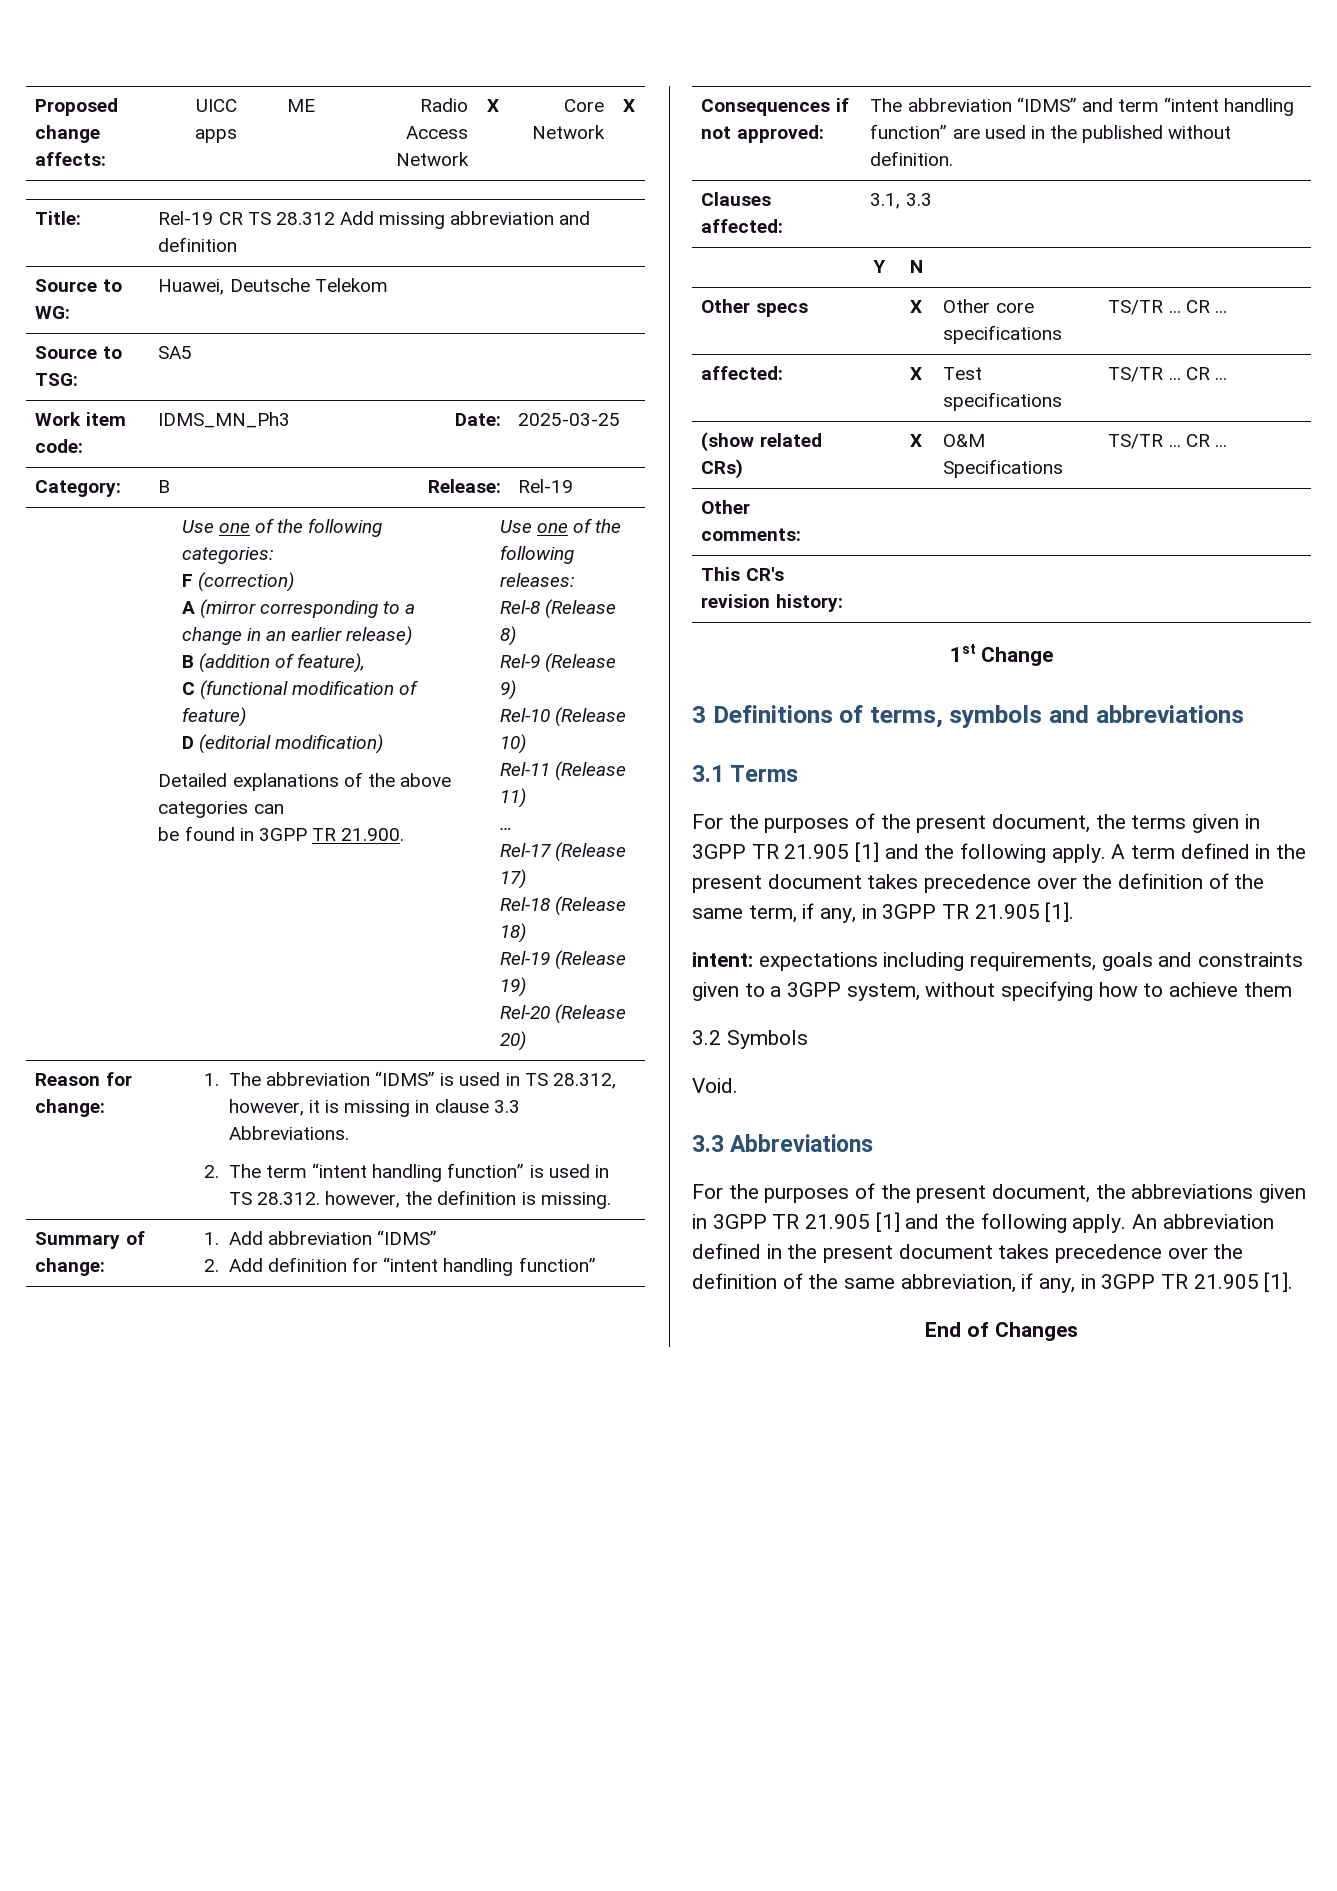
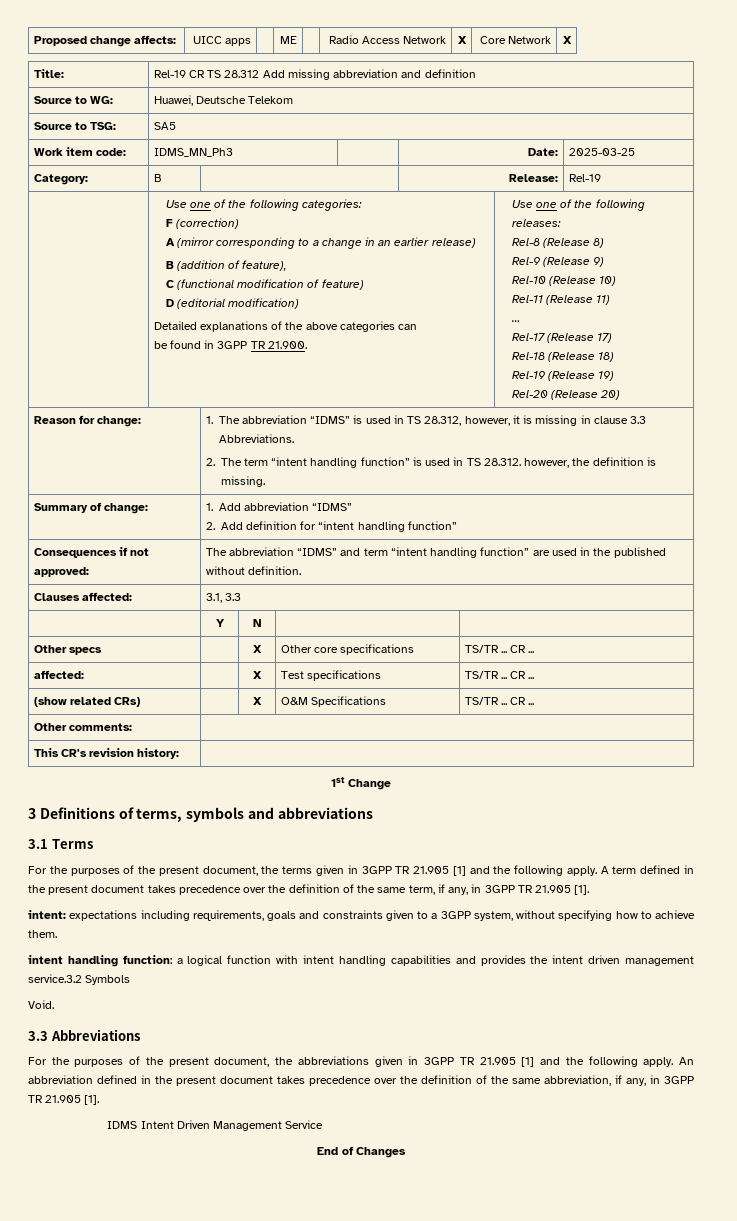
[1243,982,1292,997] [692,1030,721,1045] them // 3.2 -> [28,930,57,938] [28,955,695,967] [28,974,82,983] them. // intent handling function: a logical function with intent handling capabilities and provides the intent driven management service.3.2
(1294, 1282) none -> [107,1120,324,1131] // IDMS Intent Driven Management Service

